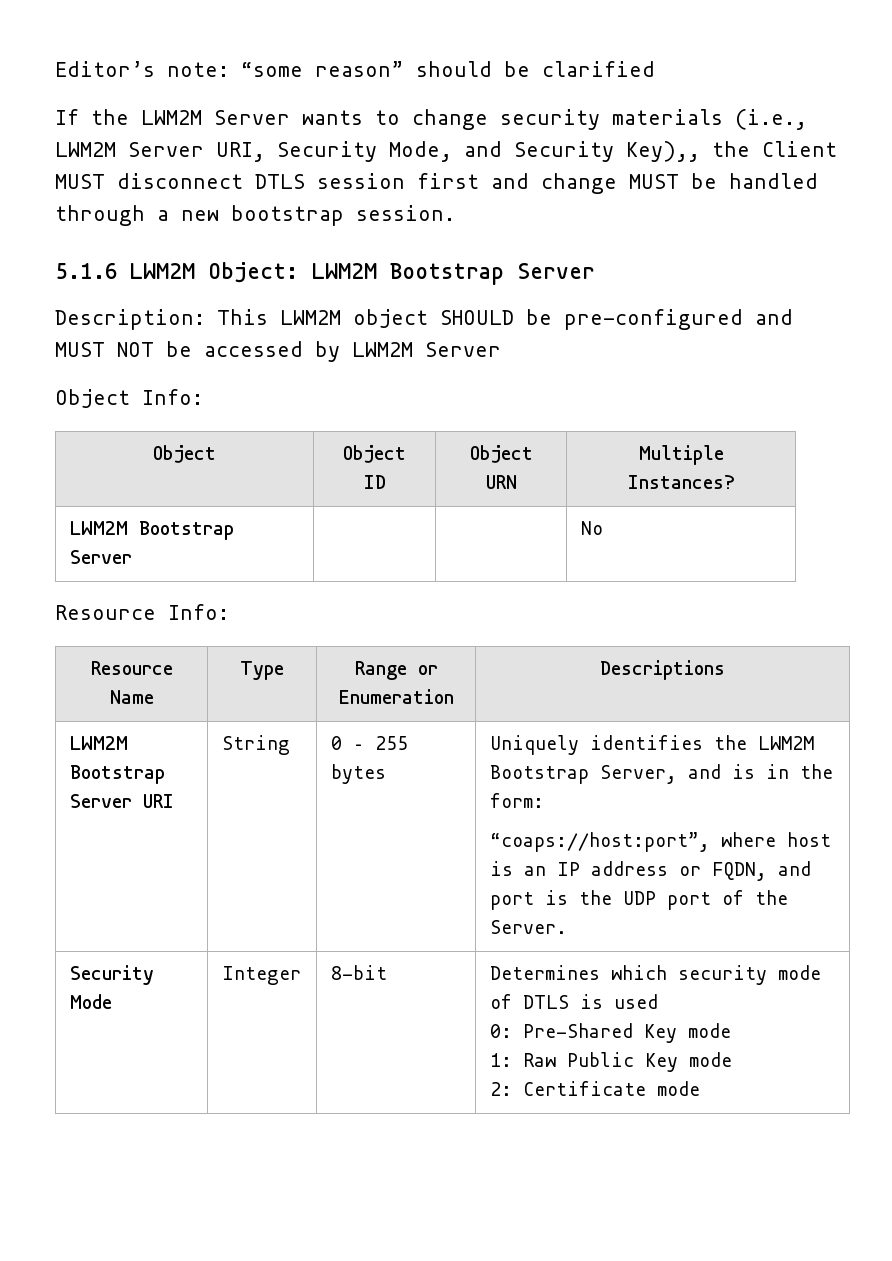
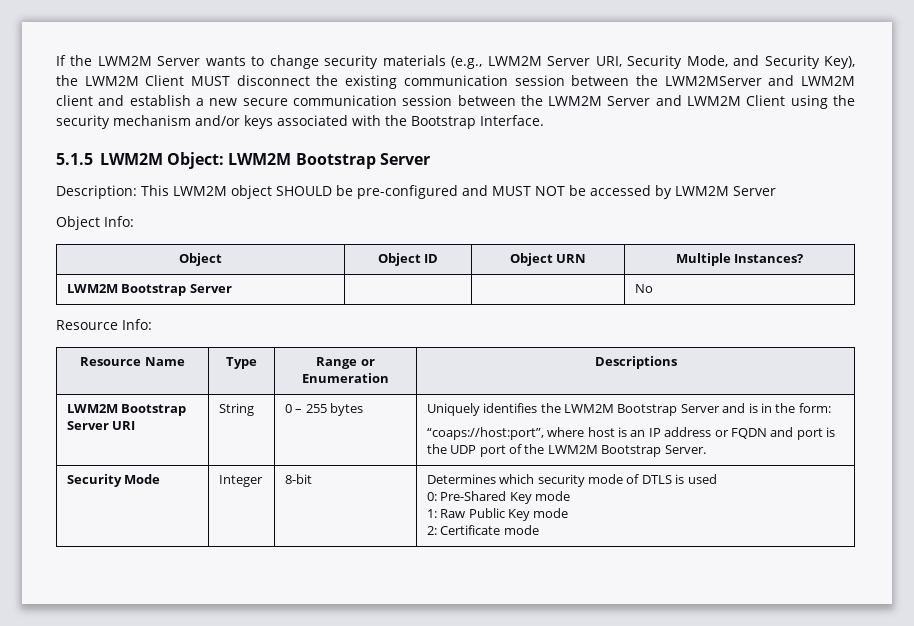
[55,61,655,77] Editor’s note: “some reason” should be clarified // -> (56, 60) none
[735,109,807,130] (i.e., -> [451,56,483,69] (e.g.,
[626,141,837,162] [55,173,818,194] [55,205,455,226] [55,263,118,279] Key),, the Client MUST disconnect DTLS session first and change MUST be handled through a new bootstrap session. // 5.1.6 -> [824,56,856,69] [56,75,856,89] [56,95,855,109] [56,115,544,129] [56,153,93,165] Key), the LWM2M Client MUST disconnect the existing communication session between the LWM2MServer and LWM2M client and establish a new secure communication session between the LWM2M Server and LWM2M Client using the security mechanism and/or keys associated with the Bootstrap Interface. // 5.1.5
[599,765,677,784] Server, -> [680,404,720,413] Server
[711,862,767,881] FQDN, -> [730,428,767,439] FQDN
(788, 897) none -> [547,445,662,457] LWM2M Bootstrap

